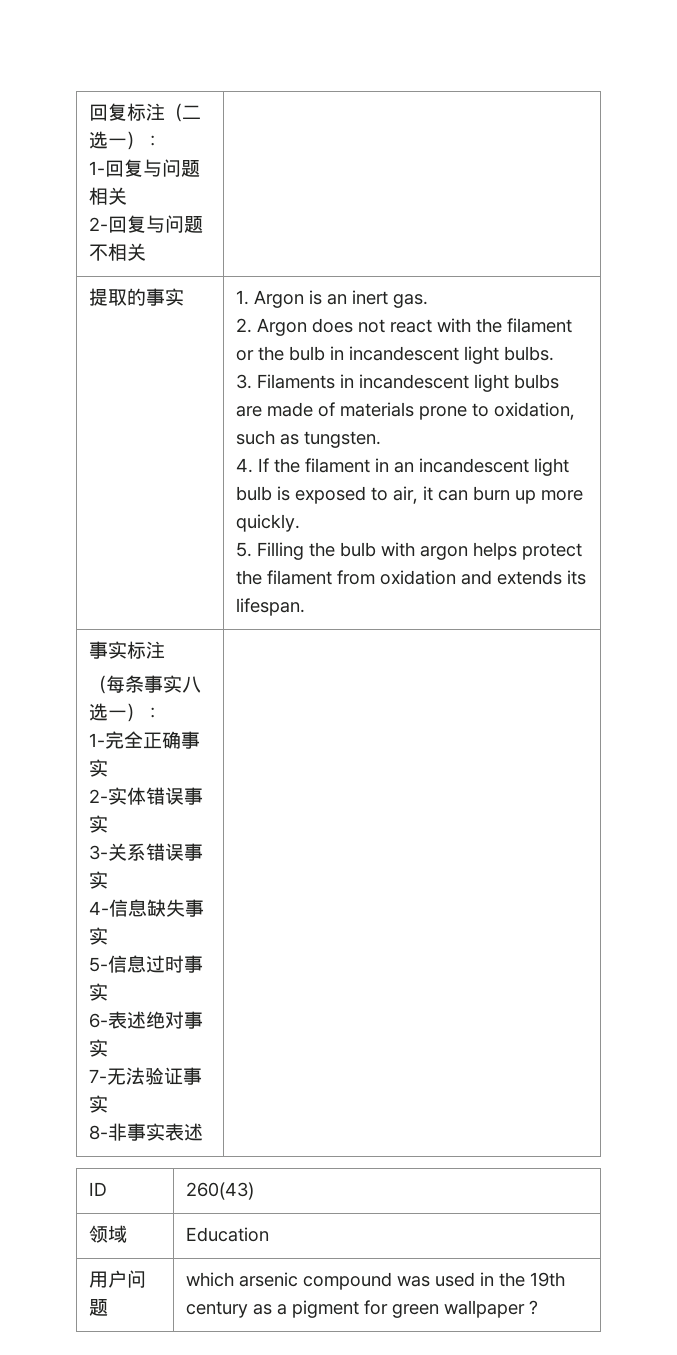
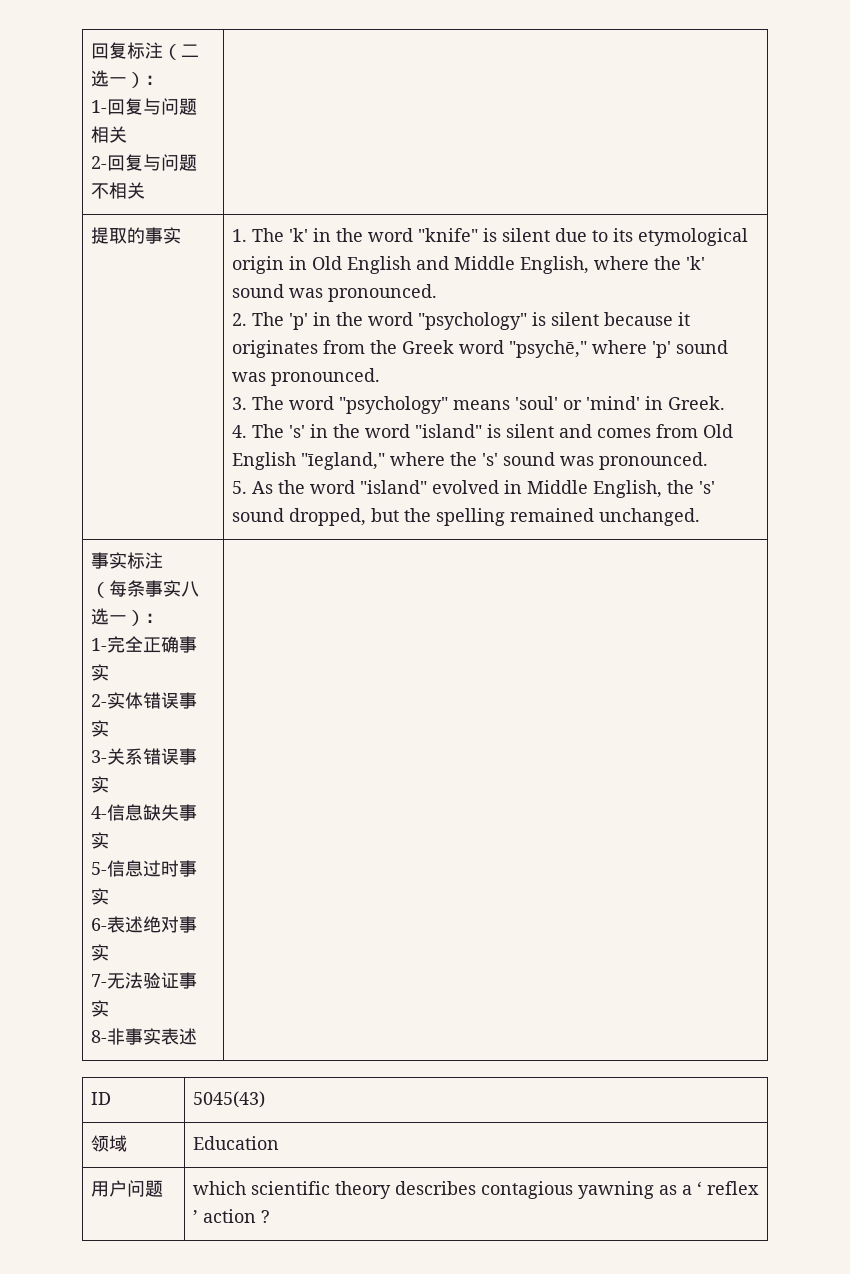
[254,290,429,308] [236,318,573,336] [236,346,555,364] [236,374,560,392] [236,402,576,420] [236,430,382,448] [236,458,570,476] [236,486,584,504] [236,514,301,532] [236,542,583,560] [236,570,587,585] [236,598,306,616] Argon is an inert gas. // 2. Argon does not react with the filament or the bulb in incandescent light bulbs. // 3. Filaments in incandescent light bulbs are made of materials prone to oxidation, such as tungsten. // 4. If the filament in an incandescent light bulb is exposed to air, it can burn up more quickly. // 5. Filling the bulb with argon helps protect the filament from oxidation and extends its lifespan. -> [252,228,749,246] [232,256,706,274] [232,284,438,302] [232,312,691,330] [232,340,729,358] [232,368,381,386] [232,396,726,414] [232,424,734,438] [232,452,709,470] [232,480,716,498] [232,508,701,526] The 'k' in the word "knife" is silent due to its etymological origin in Old English and Middle English, where the 'k' sound was pronounced. // 2. The 'p' in the word "psychology" is silent because it originates from the Greek word "psychē," where 'p' sound was pronounced. // 3. The word "psychology" means 'soul' or 'mind' in Greek. // 4. The 's' in the word "island" is silent and comes from Old English "īegland," where the 's' sound was pronounced. // 5. As the word "island" evolved in Middle English, the 's' sound dropped, but the spelling remained unchanged.
[186,1182,255,1200] 260(43) -> [193,1091,266,1108] 5045(43)
[239,1272,566,1290] [186,1300,526,1318] arsenic compound was used in the 19th century as a pigment for green wallpaper -> [251,1181,760,1199] [193,1209,257,1223] scientific theory describes contagious yawning as a ‘ reflex ’ action

